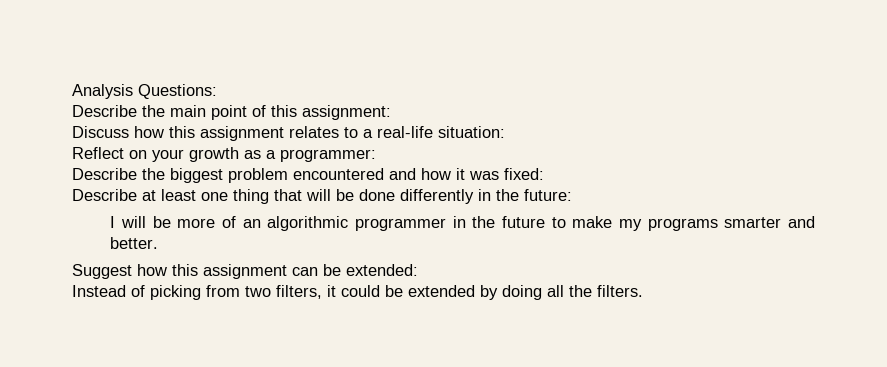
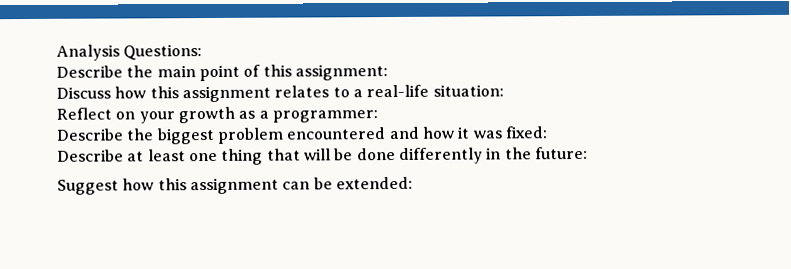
[110,216,815,231] [110,237,159,249] // I will be more of an algorithmic programmer in the future to make my programs smarter and better. -> (588, 153) none
[72,285,643,300] // Instead of picking from two filters, it could be extended by doing all the filters. -> (413, 183) none

